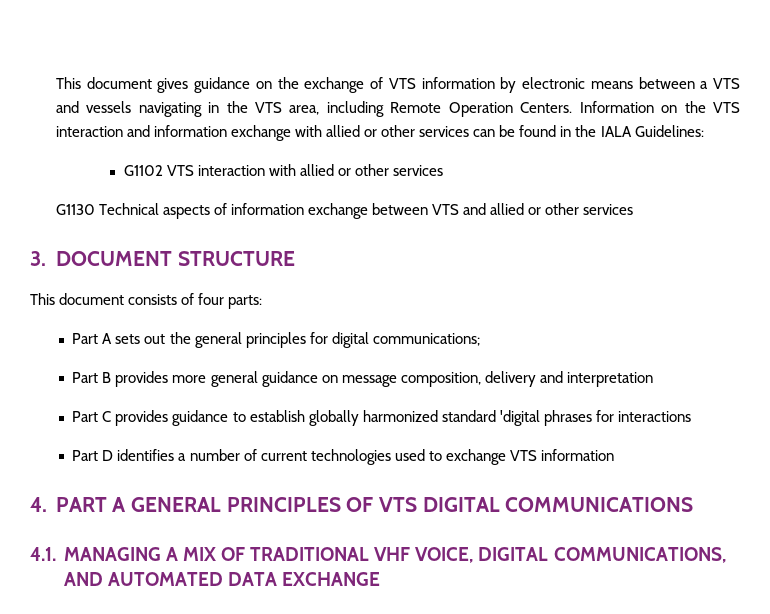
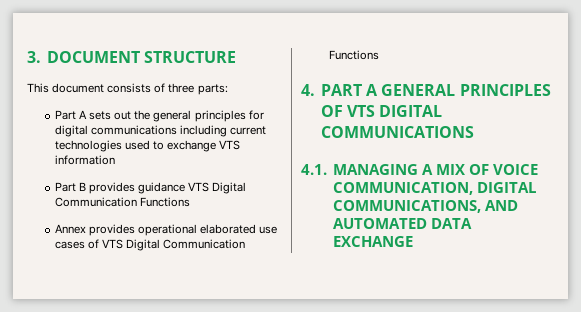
[55,77,740,93] [55,101,740,117] [55,125,704,141] [123,164,444,176] [55,203,634,219] This document gives guidance on the exchange of VTS information by electronic means between a VTS and vessels navigating in the VTS area, including Remote Operation Centers. Information on the VTS interaction and information exchange with allied or other services can be found in the IALA Guidelines: // G1102 VTS interaction with allied or other services // G1130 Technical aspects of information exchange between VTS and allied or other services // -> (27, 57) none
[198,293,225,305] four -> [168,83,195,93] three
[372,333,480,346] [72,371,653,387] [72,410,691,426] [72,449,257,461] communications; // Part B provides more general guidance on message composition, delivery and interpretation // Part C provides guidance to establish globally harmonized standard 'digital phrases for interactions // Part D identifies a number of -> [91,125,228,137] communications including
(614, 455) none -> [54,182,247,194] [54,197,191,207] [54,224,278,236] [54,239,246,251] [328,50,379,60] // Part B provides guidance VTS Digital Communication Functions // Annex provides operational elaborated use cases of VTS Digital Communication Functions
[250,547,474,563] TRADITIONAL VHF VOICE, -> [492,164,538,175] [332,182,473,195] VOICE COMMUNICATION,

